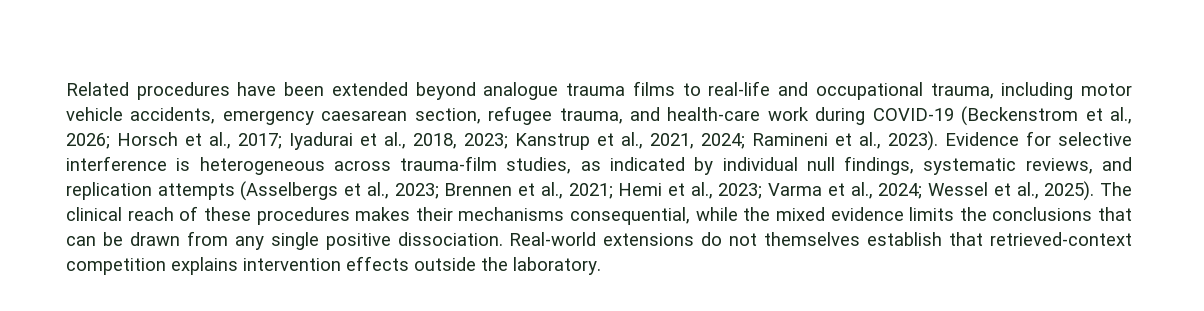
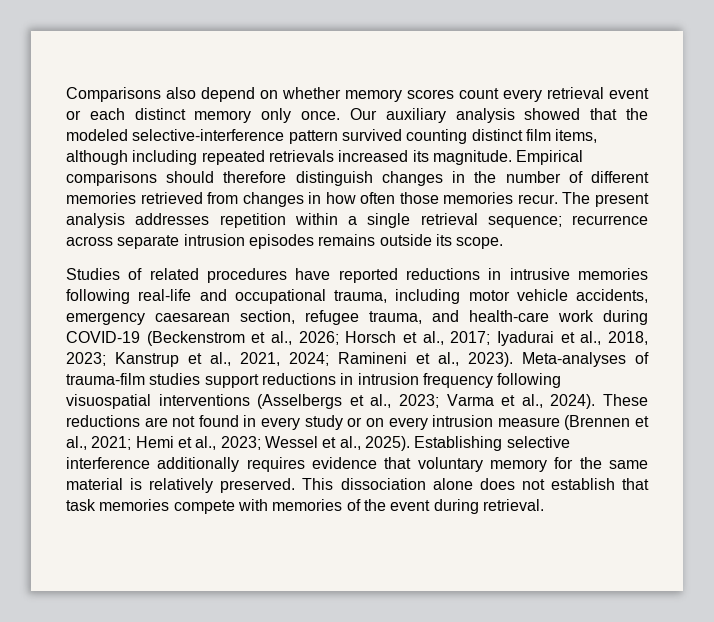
[66,81,701,100] Related procedures have been extended beyond analogue trauma films to -> [66,87,649,102] [66,108,649,123] [66,129,598,144] [66,150,584,165] [66,171,649,186] [66,192,650,207] [66,213,648,228] [66,234,504,249] [66,268,648,283] [66,289,130,304] Comparisons also depend on whether memory scores count every retrieval event or each distinct memory only once. Our auxiliary analysis showed that the modeled selective-interference pattern survived counting distinct film items, although including repeated retrievals increased its magnitude. Empirical comparisons should therefore distinguish changes in the number of different memories retrieved from changes in how often those memories recur. The present analysis addresses repetition within a single retrieval sequence; recurrence across separate intrusion episodes remains outside its scope. // Studies of related procedures have reported reductions in intrusive memories following
[945,131,1132,146] [66,156,1133,175] [66,181,513,201] Evidence for selective interference is heterogeneous across trauma-film studies, as indicated by individual null findings, systematic reviews, and replication attempts (Asselbergs et al., 2023; Brennen -> [522,352,649,367] [66,373,562,388] [66,394,649,409] [66,415,631,430] Meta-analyses of trauma-film studies support reductions in intrusion frequency following visuospatial interventions (Asselbergs et al., 2023; Varma et al., 2024). These reductions are not found in every study or on every intrusion measure (Brennen
[768,181,1133,201] [66,206,1132,225] [66,231,1132,250] [66,256,601,275] Varma et al., 2024; Wessel et al., 2025). The clinical reach of these procedures makes their mechanisms consequential, while the mixed evidence limits the conclusions that can be drawn from any single positive dissociation. Real-world extensions do not themselves establish that retrieved-context competition explains intervention effects outside the laboratory. -> [264,436,570,451] [66,457,648,472] [66,478,650,493] [66,499,544,514] Wessel et al., 2025). Establishing selective interference additionally requires evidence that voluntary memory for the same material is relatively preserved. This dissociation alone does not establish that task memories compete with memories of the event during retrieval.

